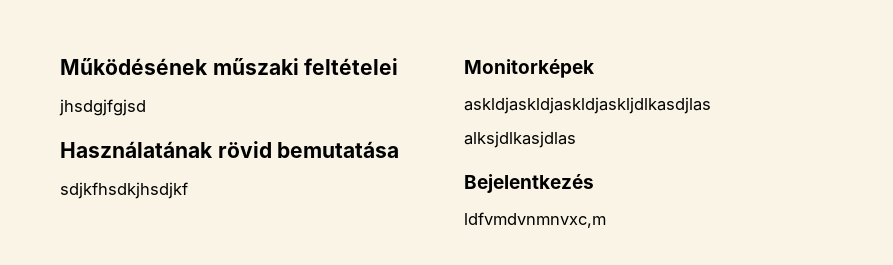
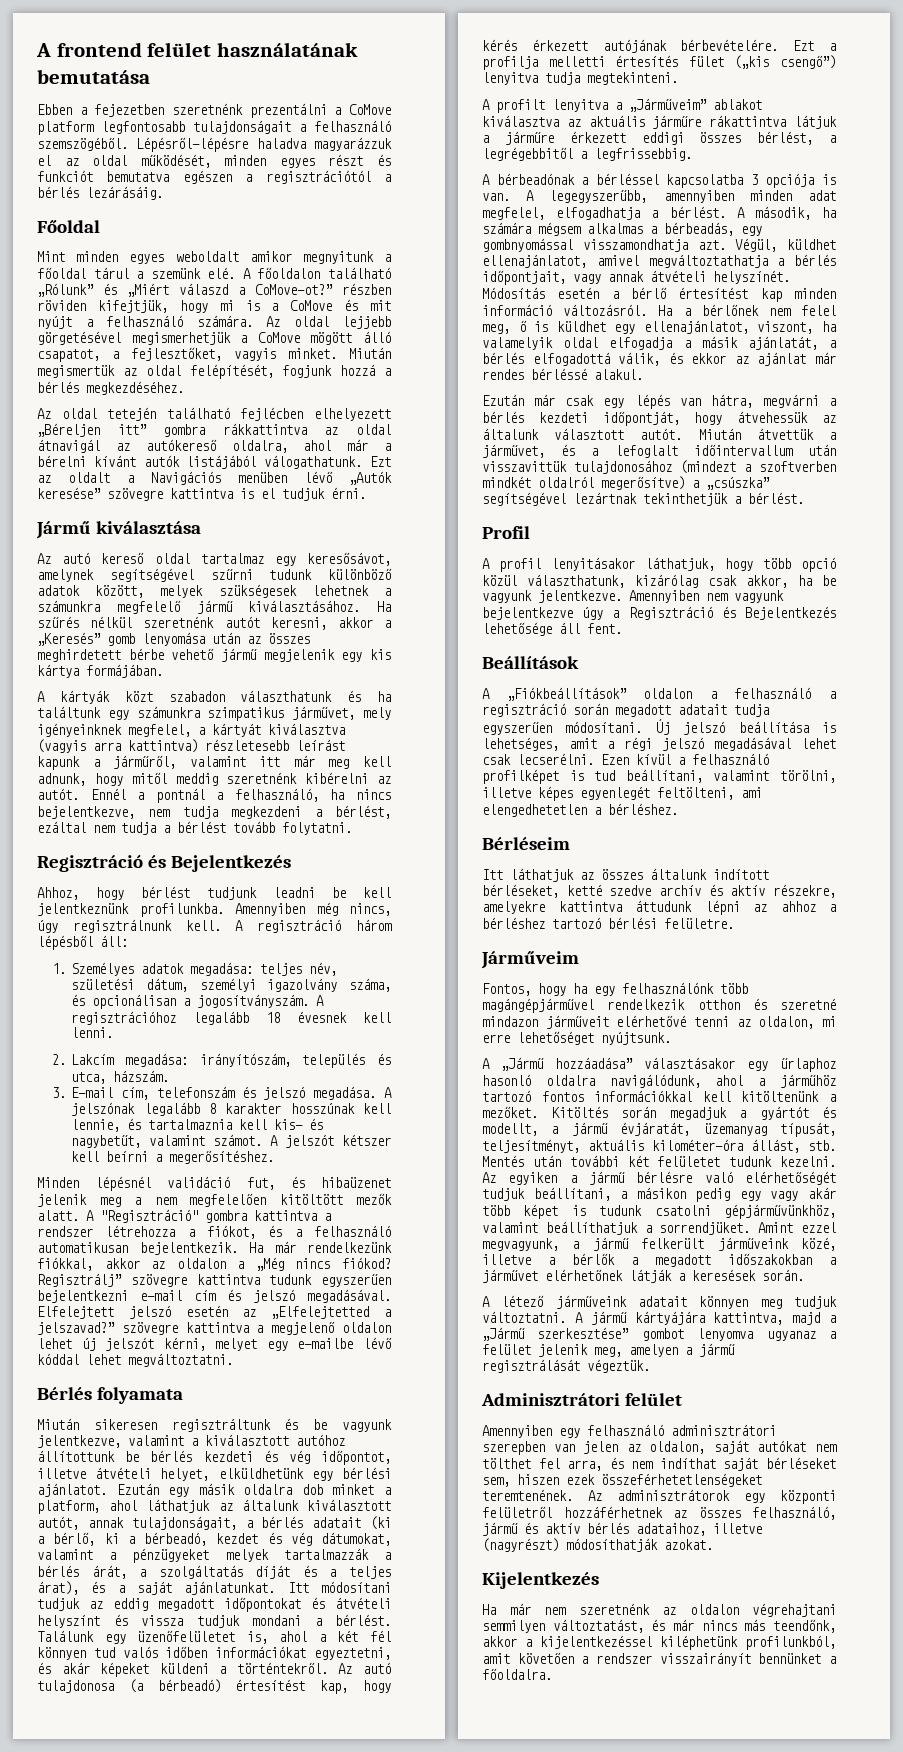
[60,58,399,75] [59,99,146,116] [60,141,400,158] [60,182,188,199] [464,59,594,78] [464,97,711,114] [464,131,576,148] [464,174,594,193] [464,212,606,228] Működésének műszaki feltételei // jhsdgjfgjsd // Használatának rövid bemutatása // sdjkfhsdkjhsdjkf // Monitorképek // askldjaskldjaskldjaskljdlkasdjlas // alksjdlkasjdlas // Bejelentkezés // ldfvmdvnmnvxc,m -> [36,42,359,57] [37,69,150,84] [37,103,391,118] [37,120,391,135] [37,137,392,152] [37,154,391,168] [37,170,391,184] [37,186,163,200] [37,220,100,233] [37,251,391,264] [37,267,391,279] [37,283,391,297] [37,299,391,313] [37,315,391,329] [37,331,391,345] [37,347,391,362] [37,364,391,379] [37,381,184,395] [37,407,391,421] [37,423,391,437] [37,439,391,453] [37,455,392,469] [37,471,392,485] [37,487,366,501] [36,521,201,539] [37,552,391,566] [37,568,392,582] [37,584,391,598] [37,600,391,614] [37,616,391,630] [37,632,310,646] [37,648,391,662] [37,664,163,678] [37,690,391,704] [37,706,392,721] [37,723,345,737] [37,739,345,753] [37,755,391,770] [37,772,391,786] [37,788,391,803] [37,805,391,819] [37,821,352,835] [37,855,291,872] [37,886,391,900] [37,902,391,917] [37,919,393,933] [37,935,128,950] [51,962,338,976] [71,978,391,992] [71,994,325,1009] [71,1011,391,1025] [71,1027,114,1038] [51,1053,391,1068] [71,1070,170,1084] [51,1086,392,1100] [71,1102,392,1116] [71,1118,324,1132] [71,1134,391,1148] [71,1150,275,1164] [37,1176,391,1191] [37,1193,392,1207] [37,1209,331,1223] [37,1225,391,1239] [37,1241,392,1255] [37,1257,391,1271] [37,1273,391,1287] [37,1289,391,1303] [37,1305,392,1319] [37,1321,392,1335] [37,1337,392,1351] [37,1353,233,1367] [37,1387,183,1404] [37,1418,392,1432] [37,1434,345,1448] [37,1450,391,1465] [37,1467,391,1481] [37,1483,391,1497] [37,1499,391,1514] [37,1516,391,1530] [37,1532,391,1546] [37,1548,391,1563] [37,1565,391,1579] [37,1581,391,1595] [37,1597,391,1612] [37,1614,391,1628] [37,1630,391,1644] [37,1646,392,1660] [37,1662,391,1677] [37,1679,391,1694] [482,39,836,53] [482,55,836,70] [482,72,678,85] [482,98,762,113] [482,115,837,129] [482,131,836,145] [482,147,692,161] [482,173,836,188] [482,190,836,203] [482,206,836,220] [482,222,762,236] [482,238,836,252] [482,254,836,268] [482,270,790,285] [482,287,836,302] [482,304,836,316] [482,320,836,334] [482,336,836,350] [482,352,836,366] [482,368,643,380] [482,394,836,409] [482,411,836,426] [482,428,836,440] [482,444,836,458] [482,460,836,474] [482,476,770,490] [482,492,804,506] [482,526,530,539] [482,557,836,572] [482,574,836,588] [482,590,784,603] [482,606,836,620] [482,622,622,636] [482,656,579,669] [482,687,836,701] [482,703,769,717] [482,719,836,735] [482,737,836,751] [482,753,769,765] [482,769,836,784] [482,786,762,801] [482,803,678,817] [482,837,570,850] [482,868,769,882] [482,884,836,898] [482,900,836,915] [482,917,734,929] [481,951,579,969] [482,982,748,996] [482,998,836,1013] [482,1015,836,1029] [482,1031,671,1045] [482,1057,836,1072] [482,1074,836,1088] [482,1090,836,1102] [482,1106,836,1120] [482,1122,836,1137] [482,1139,836,1153] [482,1155,836,1167] [482,1171,836,1185] [482,1187,836,1202] [482,1204,836,1219] [482,1221,836,1235] [482,1237,836,1251] [482,1253,836,1267] [482,1269,804,1283] [482,1295,837,1309] [482,1311,836,1325] [482,1327,836,1341] [482,1343,735,1357] [482,1359,650,1373] [481,1393,682,1406] [482,1424,776,1438] [482,1440,837,1455] [482,1457,836,1471] [482,1473,762,1487] [482,1489,836,1504] [482,1506,836,1520] [482,1522,762,1536] [482,1538,713,1552] [482,1572,599,1589] [482,1603,836,1617] [482,1619,836,1633] [482,1635,836,1650] [482,1652,836,1666] [482,1668,552,1680] A frontend felület használatának bemutatása // Ebben a fejezetben szeretnénk prezentálni a CoMove platform legfontosabb tulajdonságait a felhasználó szemszögéből. Lépésről-lépésre haladva magyarázzuk el az oldal működését, minden egyes részt és funkciót bemutatva egészen a regisztrációtól a bérlés lezárásáig. // Főoldal // Mint minden egyes weboldalt amikor megnyitunk a főoldal tárul a szemünk elé. A főoldalon található „Rólunk” és „Miért válaszd a CoMove-ot?” részben röviden kifejtjük, hogy mi is a CoMove és mit nyújt a felhasználó számára. Az oldal lejjebb görgetésével megismerhetjük a CoMove mögött álló csapatot, a fejlesztőket, vagyis minket. Miután megismertük az oldal felépítését, fogjunk hozzá a bérlés megkezdéséhez. // Az oldal tetején található fejlécben elhelyezett „Béreljen itt” gombra rákkattintva az oldal átnavigál az autókereső oldalra, ahol már a bérelni kívánt autók listájából válogathatunk. Ezt az oldalt a Navigációs menüben lévő „Autók keresése” szövegre kattintva is el tudjuk érni. // Jármű kiválasztása // Az autó kereső oldal tartalmaz egy keresősávot, amelynek segítségével szűrni tudunk különböző adatok között, melyek szükségesek lehetnek a számunkra megfelelő jármű kiválasztásához. Ha szűrés nélkül szeretnénk autót keresni, akkor a „Keresés” gomb lenyomása után az összes meghirdetett bérbe vehető jármű megjelenik egy kis kártya formájában. // A kártyák közt szabadon választhatunk és ha találtunk egy számunkra szimpatikus járművet, mely igényeinknek megfelel, a kártyát kiválasztva (vagyis arra kattintva) részletesebb leírást kapunk a járműről, valamint itt már meg kell adnunk, hogy mitől meddig szeretnénk kibérelni az autót. Ennél a pontnál a felhasználó, ha nincs bejelentkezve, nem tudja megkezdeni a bérlést, ezáltal nem tudja a bérlést tovább folytatni. // Regisztráció és Bejelentkezés // Ahhoz, hogy bérlést tudjunk leadni be kell jelentkeznünk profilunkba. Amennyiben még nincs, úgy regisztrálnunk kell. A regisztráció három lépésből áll: // 1. Személyes adatok megadása: teljes név, születési dátum, személyi igazolvány száma, és opcionálisan a jogosítványszám. A regisztrációhoz legalább 18 évesnek kell lenni. // 2. Lakcím megadása: irányítószám, település és utca, házszám. // 3. E-mail cím, telefonszám és jelszó megadása. A jelszónak legalább 8 karakter hosszúnak kell lennie, és tartalmaznia kell kis- és nagybetűt, valamint számot. A jelszót kétszer kell beírni a megerősítéshez. // Minden lépésnél validáció fut, és hibaüzenet jelenik meg a nem megfelelően kitöltött mezők alatt. A "Regisztráció" gombra kattintva a rendszer létrehozza a fiókot, és a felhasználó automatikusan bejelentkezik. Ha már rendelkezünk fiókkal, akkor az oldalon a „Még nincs fiókod? Regisztrálj” szövegre kattintva tudunk egyszerűen bejelentkezni e-mail cím és jelszó megadásával. Elfelejtett jelszó esetén az „Elfelejtetted a jelszavad?” szövegre kattintva a megjelenő oldalon lehet új jelszót kérni, melyet egy e-mailbe lévő kóddal lehet megváltoztatni. // Bérlés folyamata // Miután sikeresen regisztráltunk és be vagyunk jelentkezve, valamint a kiválasztott autóhoz állítottunk be bérlés kezdeti és vég időpontot, illetve átvételi helyet, elküldhetünk egy bérlési ajánlatot. Ezután egy másik oldalra dob minket a platform, ahol láthatjuk az általunk kiválasztott autót, annak tulajdonságait, a bérlés adatait (ki a bérlő, ki a bérbeadó, kezdet és vég dátumokat, valamint a pénzügyeket melyek tartalmazzák a bérlés árát, a szolgáltatás díját és a teljes árat), és a saját ajánlatunkat. Itt módosítani tudjuk az eddig megadott időpontokat és átvételi helyszínt és vissza tudjuk mondani a bérlést. Találunk egy üzenőfelületet is, ahol a két fél könnyen tud valós időben információkat egyeztetni, és akár képeket küldeni a történtekről. Az autó tulajdonosa (a bérbeadó) értesítést kap, hogy kérés érkezett autójának bérbevételére. Ezt a profilja melletti értesítés fület („kis csengő”) lenyitva tudja megtekinteni. // A profilt lenyitva a „Járműveim” ablakot kiválasztva az aktuális járműre rákattintva látjuk a járműre érkezett eddigi összes bérlést, a legrégebbitől a legfrissebbig. // A bérbeadónak a bérléssel kapcsolatba 3 opciója is van. A legegyszerűbb, amennyiben minden adat megfelel, elfogadhatja a bérlést. A második, ha számára mégsem alkalmas a bérbeadás, egy gombnyomással visszamondhatja azt. Végül, küldhet ellenajánlatot, amivel megváltoztathatja a bérlés időpontjait, vagy annak átvételi helyszínét. Módosítás esetén a bérlő értesítést kap minden információ változásról. Ha a bérlőnek nem felel meg, ő is küldhet egy ellenajánlatot, viszont, ha valamelyik oldal elfogadja a másik ajánlatát, a bérlés elfogadottá válik, és ekkor az ajánlat már rendes bérléssé alakul. // Ezután már csak egy lépés van hátra, megvárni a bérlés kezdeti időpontját, hogy átvehessük az általunk választott autót. Miután átvettük a járművet, és a lefoglalt időintervallum után visszavittük tulajdonosához (mindezt a szoftverben mindkét oldalról megerősítve) a „csúszka” segítségével lezártnak tekinthetjük a bérlést. // Profil // A profil lenyitásakor láthatjuk, hogy több opció közül választhatunk, kizárólag csak akkor, ha be vagyunk jelentkezve. Amennyiben nem vagyunk bejelentkezve úgy a Regisztráció és Bejelentkezés lehetősége áll fent. // Beállítások // A „Fiókbeállítások” oldalon a felhasználó a regisztráció során megadott adatait tudja egyszerűen módosítani. Új jelszó beállítása is lehetséges, amit a régi jelszó megadásával lehet csak lecserélni. Ezen kívül a felhasználó profilképet is tud beállítani, valamint törölni, illetve képes egyenlegét feltölteni, ami elengedhetetlen a bérléshez. // Bérléseim // Itt láthatjuk az összes általunk indított bérléseket, ketté szedve archív és aktív részekre, amelyekre kattintva áttudunk lépni az ahhoz a bérléshez tartozó bérlési felületre. // Járműveim // Fontos, hogy ha egy felhasználónk több magángépjárművel rendelkezik otthon és szeretné mindazon járműveit elérhetővé tenni az oldalon, mi erre lehetőséget nyújtsunk. // A „Jármű hozzáadása” választásakor egy űrlaphoz hasonló oldalra navigálódunk, ahol a járműhöz tartozó fontos információkkal kell kitöltenünk a mezőket. Kitöltés során megadjuk a gyártót és modellt, a jármű évjáratát, üzemanyag típusát, teljesítményt, aktuális kilométer-óra állást, stb. Mentés után további két felületet tudunk kezelni. Az egyiken a jármű bérlésre való elérhetőségét tudjuk beállítani, a másikon pedig egy vagy akár több képet is tudunk csatolni gépjárművünkhöz, valamint beállíthatjuk a sorrendjüket. Amint ezzel megvagyunk, a jármű felkerült járműveink közé, illetve a bérlők a megadott időszakokban a járművet elérhetőnek látják a keresések során. // A létező járműveink adatait könnyen meg tudjuk változtatni. A jármű kártyájára kattintva, majd a „Jármű szerkesztése” gombot lenyomva ugyanaz a felület jelenik meg, amelyen a jármű regisztrálását végeztük. // Adminisztrátori felület // Amennyiben egy felhasználó adminisztrátori szerepben van jelen az oldalon, saját autókat nem tölthet fel arra, és nem indíthat saját bérléseket sem, hiszen ezek összeférhetetlenségeket teremtenének. Az adminisztrátorok egy központi felületről hozzáférhetnek az összes felhasználó, jármű és aktív bérlés adataihoz, illetve (nagyrészt) módosíthatják azokat. // Kijelentkezés // Ha már nem szeretnénk az oldalon végrehajtani semmilyen változtatást, és már nincs más teendőnk, akkor a kijelentkezéssel kiléphetünk profilunkból, amit követően a rendszer visszairányít bennünket a főoldalra.

